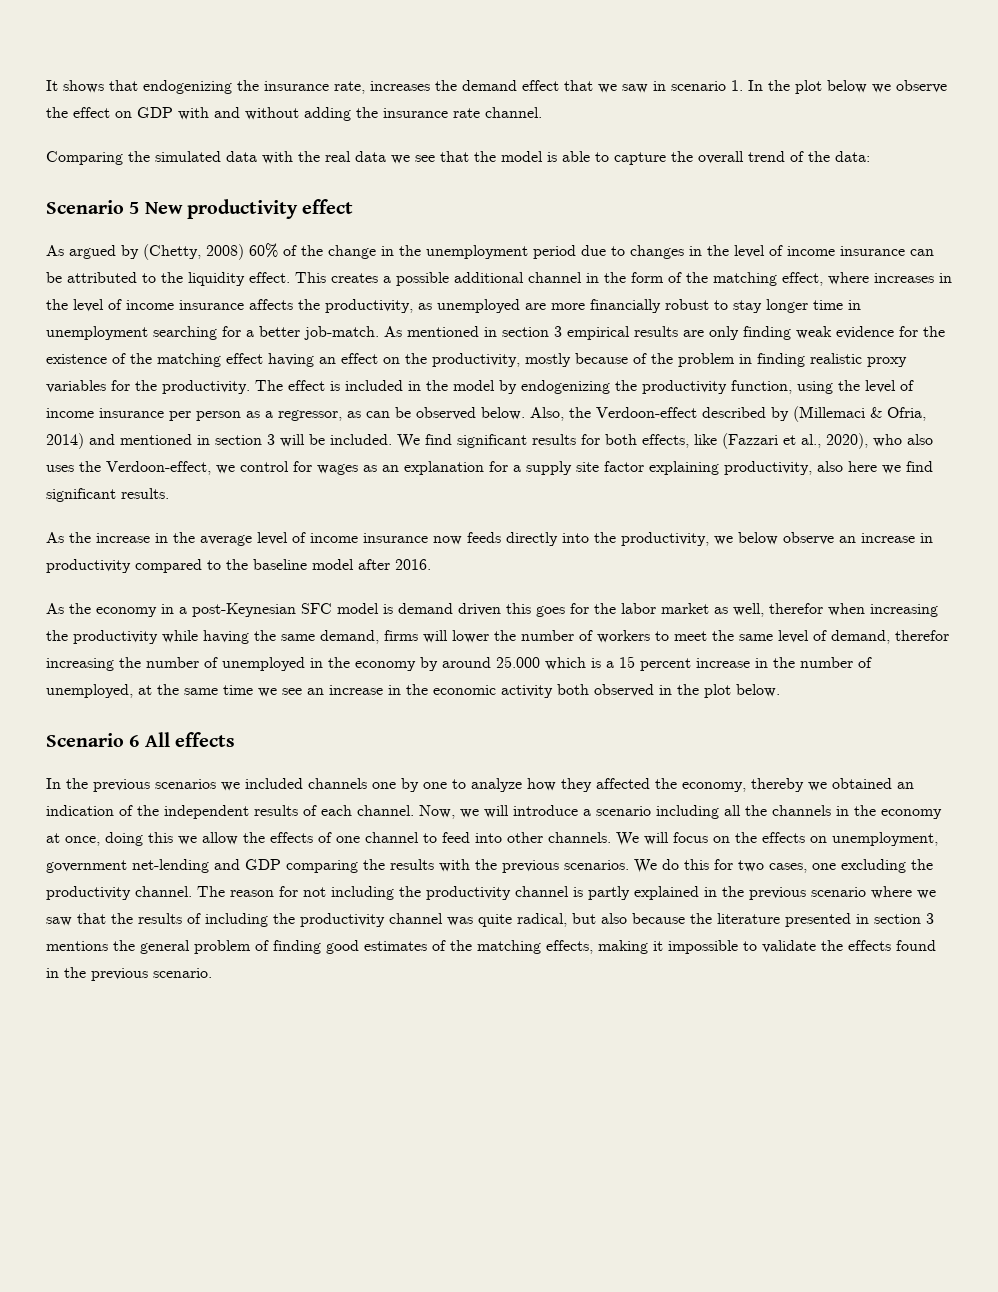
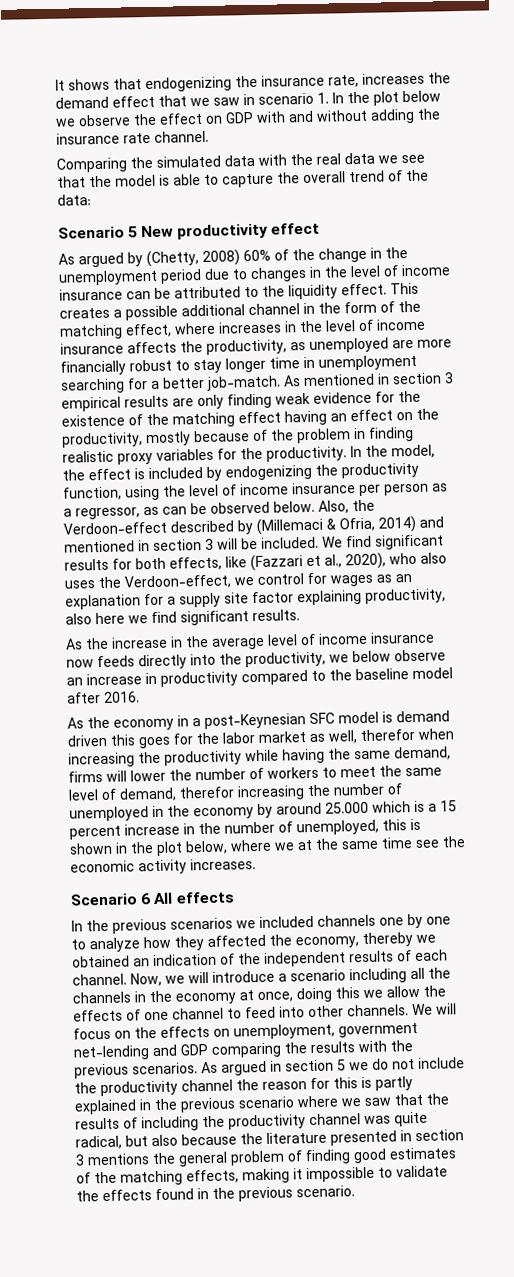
[255,380,495,391] The effect is included in the model -> [350,444,435,459] [62,467,203,481] In the model, the effect is included
[138,684,780,698] at the same time we see an increase in the economic activity both observed in the plot below. -> [382,818,421,831] [69,836,466,856] [70,858,256,875] this is shown in the plot below, where we at the same time see the economic activity increases.
[634,859,933,873] [46,886,569,900] We do this for two cases, one excluding the productivity channel. The reason for not including the productivity channel -> [201,1057,465,1076] [74,1077,358,1097] As argued in section 5 we do not include the productivity channel the reason for this

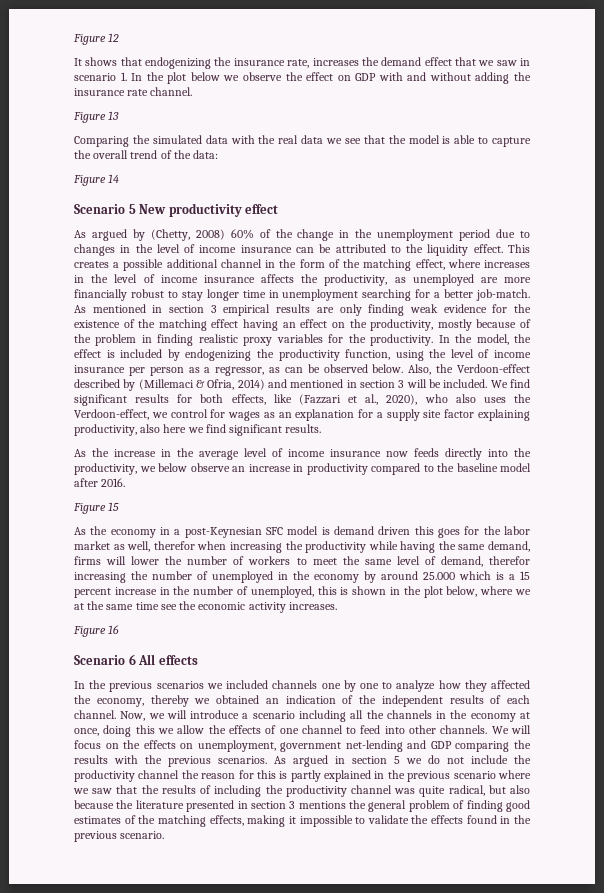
(55, 85) none -> [73,33,120,45] Figure 12 //
(209, 136) none -> [73,111,120,123] // Figure 13
(91, 200) none -> [73,174,120,186] // Figure 14
(140, 697) none -> [73,502,120,514] // Figure 15
(256, 864) none -> [73,625,120,637] // Figure 16

